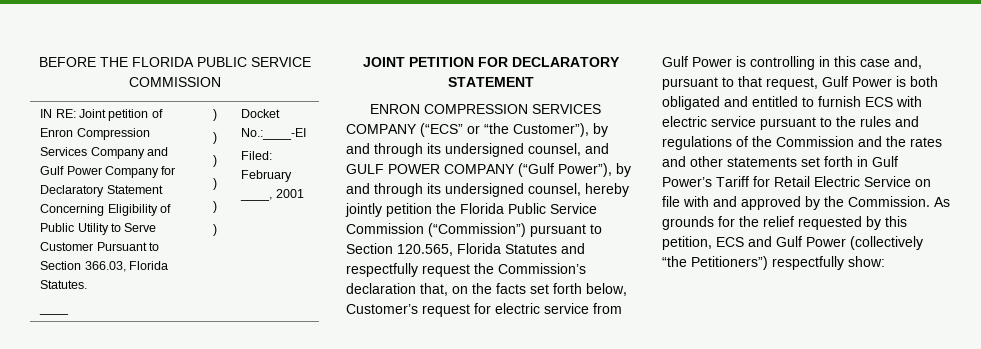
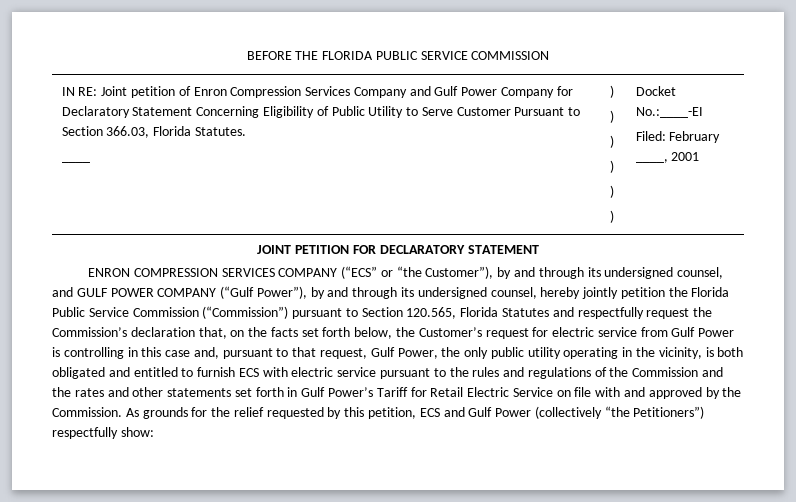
(627, 289) none -> [396,327,416,337] the
[852,77,892,87] Power -> [397,347,702,359] Power, the only public utility operating in the vicinity,

